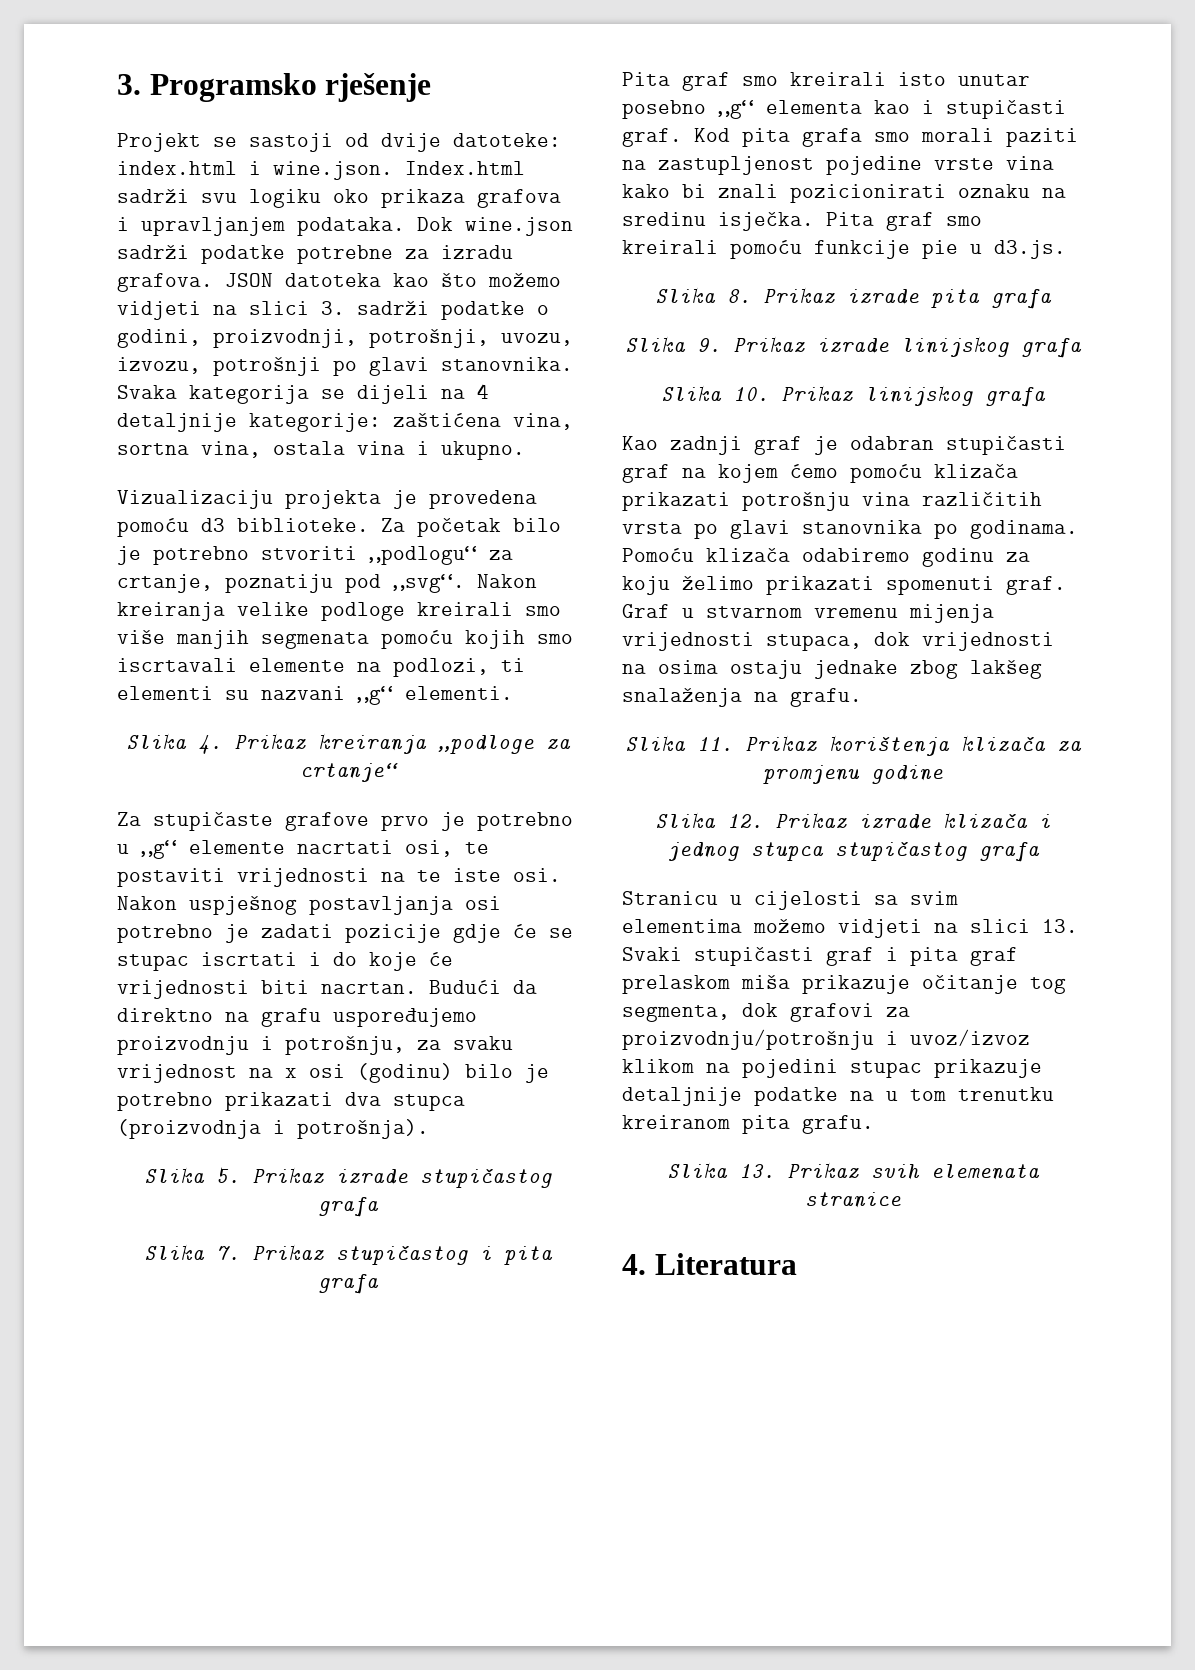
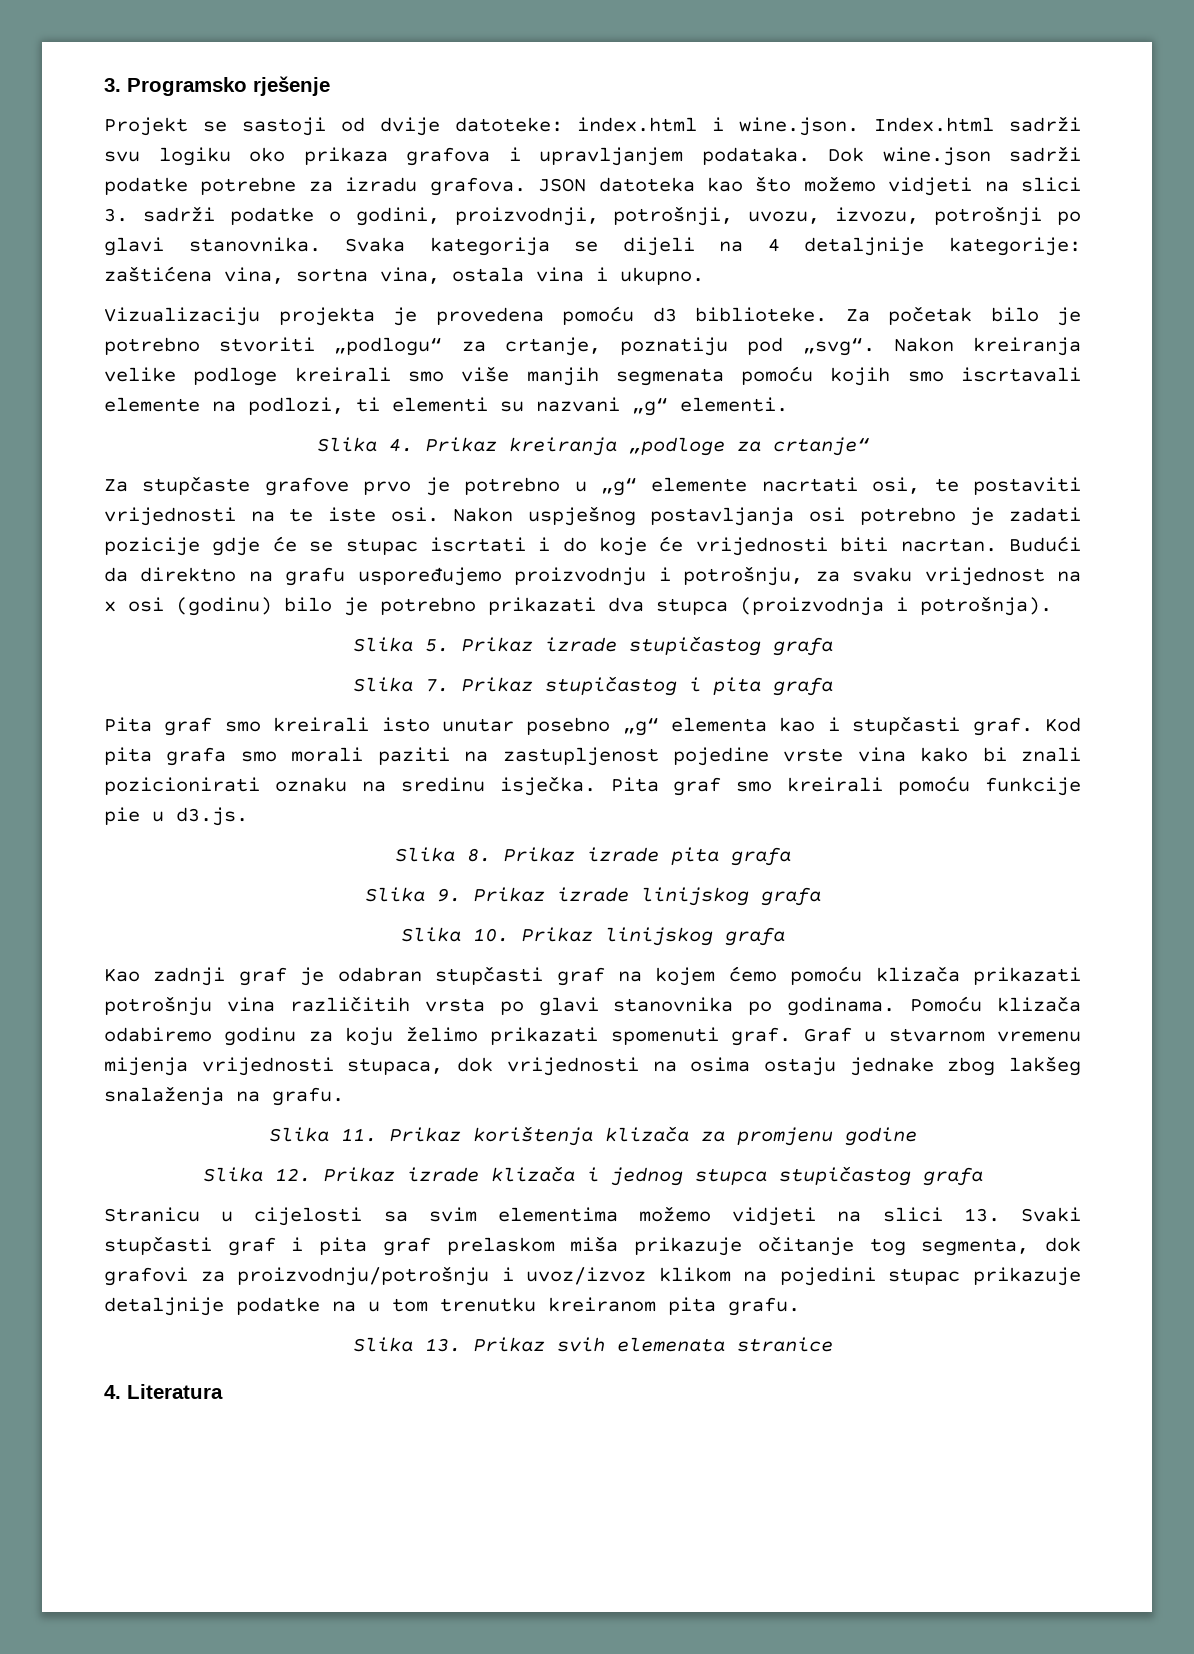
[153,812,273,831] stupičaste -> [142,476,251,495] stupčaste
[946,100,1066,119] stupičasti -> [852,716,961,735] stupčasti
[946,436,1066,455] stupičasti -> [435,966,544,985] stupčasti
[694,947,814,966] stupičasti -> [104,1236,212,1255] stupčasti

